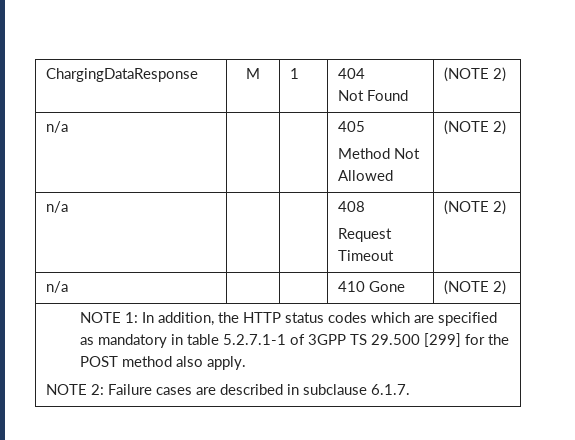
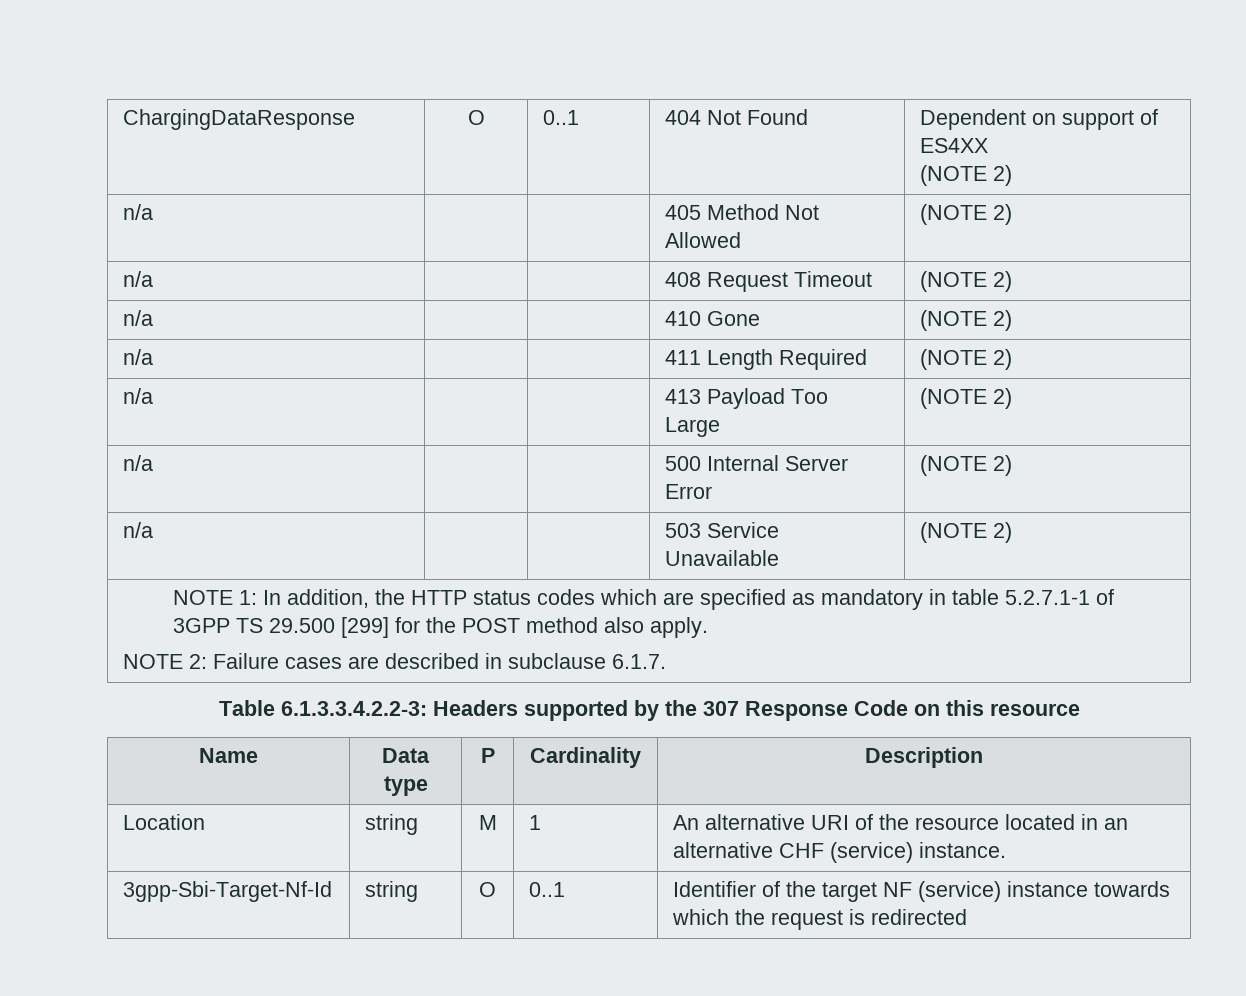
[246,68,260,79] [290,68,300,79] M | 1 -> [467,110,485,125] [543,110,580,125] O | 0..1
(366, 73) // -> (702, 117) none
(409, 95) none -> [920,109,1159,130] [920,138,989,153] Dependent on support of ES4XX //
(366, 126) // -> (702, 212) none
(366, 206) // -> (702, 279) none
(507, 287) none -> [123,349,154,365] [665,349,868,370] [920,349,1013,370] [123,388,154,404] [665,388,829,409] [665,417,721,437] [920,388,1013,409] [123,455,154,471] [665,455,849,471] [665,484,713,499] [920,455,1013,476] [123,522,154,538] [665,522,780,538] [665,550,780,566] [920,522,1013,543] // n/a | | | 411 Length Required | (NOTE 2) // n/a | | | 413 Payload Too Large | (NOTE 2) // n/a | | | 500 Internal Server Error | (NOTE 2) // n/a | | | 503 Service Unavailable | (NOTE 2)
(411, 389) none -> [218,700,1080,721] [199,748,258,763] [382,748,430,763] [383,776,428,796] [480,748,495,763] [530,747,641,768] [865,747,984,768] [123,814,206,830] [365,814,419,835] [478,815,497,830] [529,815,542,830] [673,814,1129,830] [673,842,1007,863] [123,881,333,902] [365,881,419,902] [479,882,496,897] [529,882,566,897] [673,881,1171,902] [672,909,968,930] // Table 6.1.3.3.4.2.2-3: Headers supported by the 307 Response Code on this resource // Name | Data type | P | Cardinality | Description // Location | string | M | 1 | An alternative URI of the resource located in an alternative CHF (service) instance. // 3gpp-Sbi-Target-Nf-Id | string | O | 0..1 | Identifier of the target NF (service) instance towards which the request is redirected

